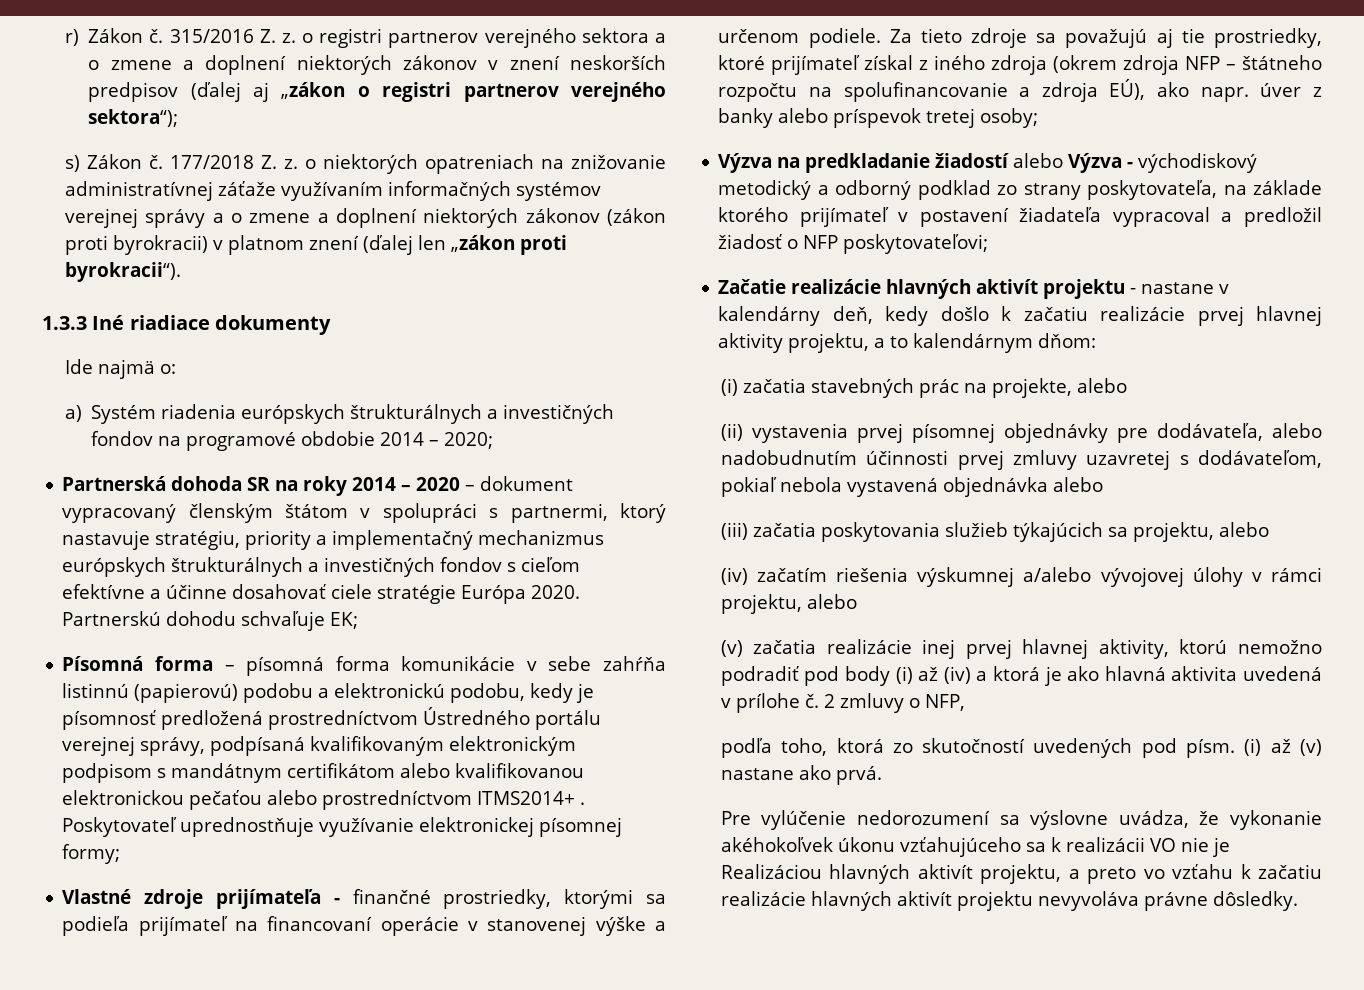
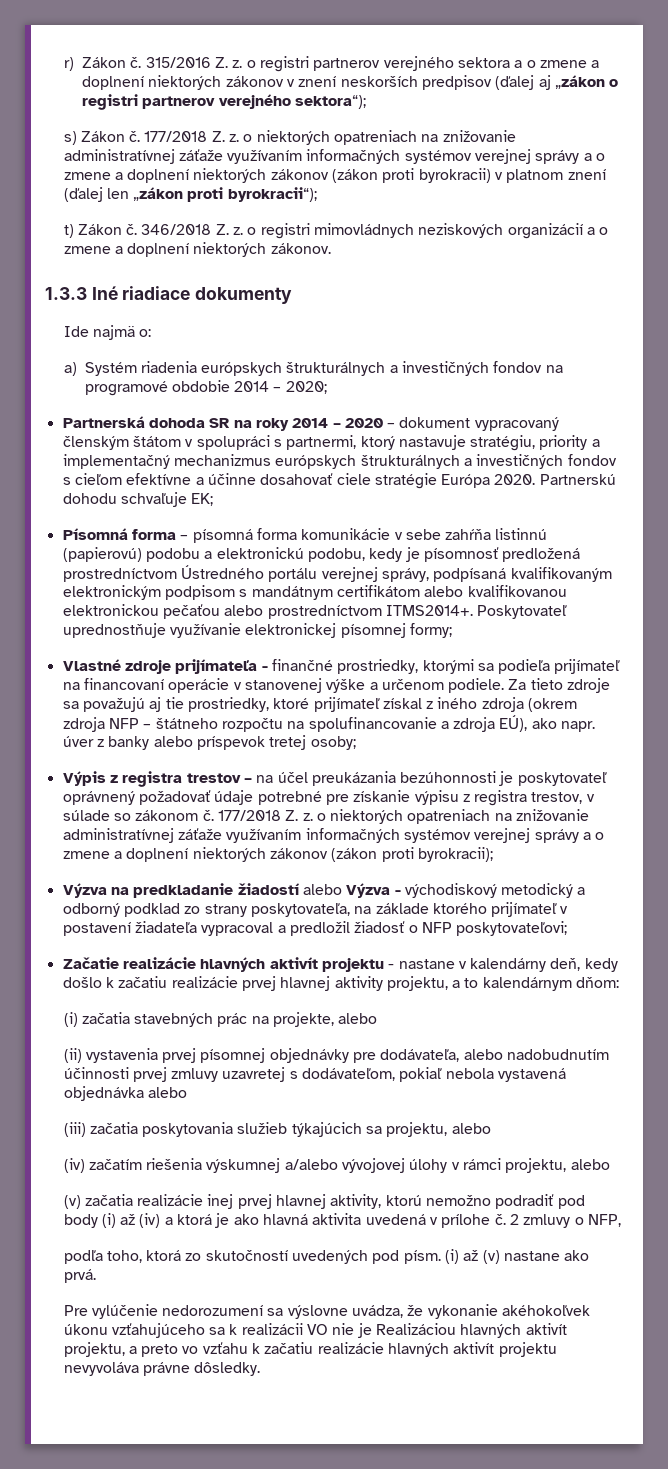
[64,262,181,282] byrokracii“). -> [227,187,317,202] [63,223,609,239] [63,242,331,257] byrokracii“); // t) Zákon č. 346/2018 Z. z. o registri mimovládnych neziskových organizácií a o zmene a doplnení niektorých zákonov.
[477,791,586,805] ITMS2014+ . -> [385,605,473,616] ITMS2014+.
(1039, 118) none -> [62,771,607,787] [62,790,595,806] [62,809,590,824] [62,828,605,843] [62,847,493,862] // Výpis z registra trestov – na účel preukázania bezúhonnosti je poskytovateľ oprávnený požadovať údaje potrebné pre získanie výpisu z registra trestov, v súlade so zákonom č. 177/2018 Z. z. o niektorých opatreniach na znižovanie administratívnej záťaže využívaním informačných systémov verejnej správy a o zmene a doplnení niektorých zákonov (zákon proti byrokracii);

